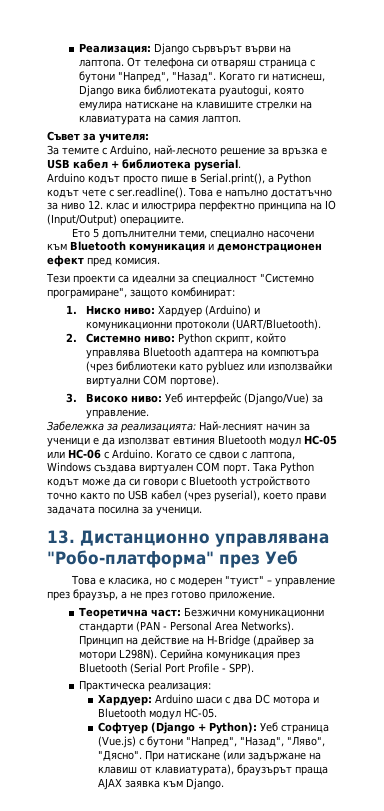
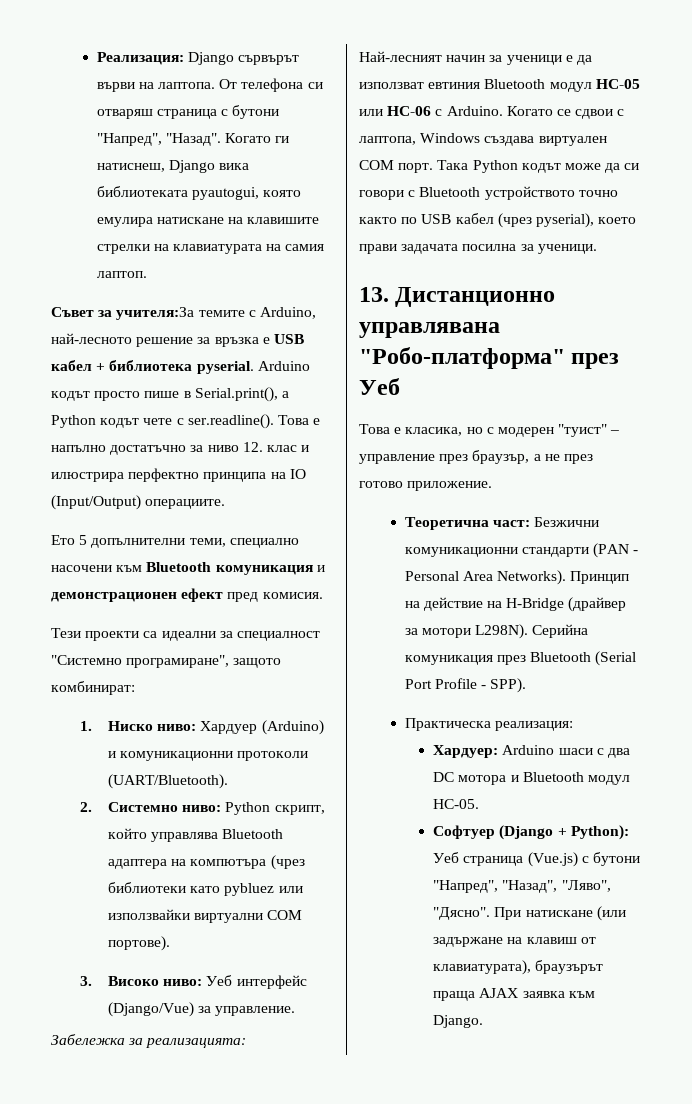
[99,133,149,143] [47,145,59,155] учителя: // За -> [116,307,195,320] учителя:За
(241, 165) // -> (254, 367) none

